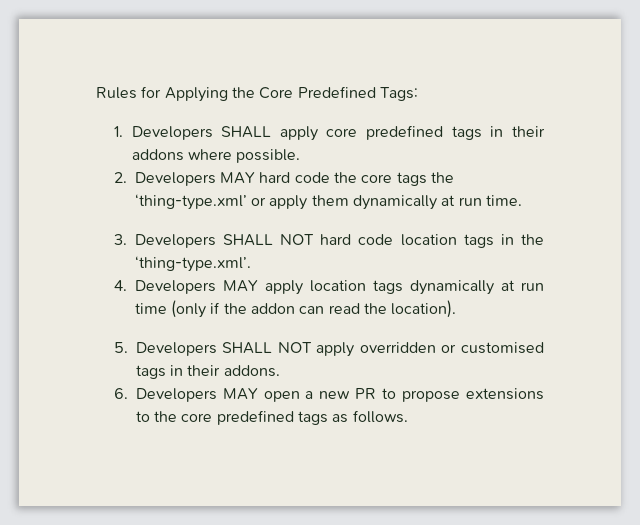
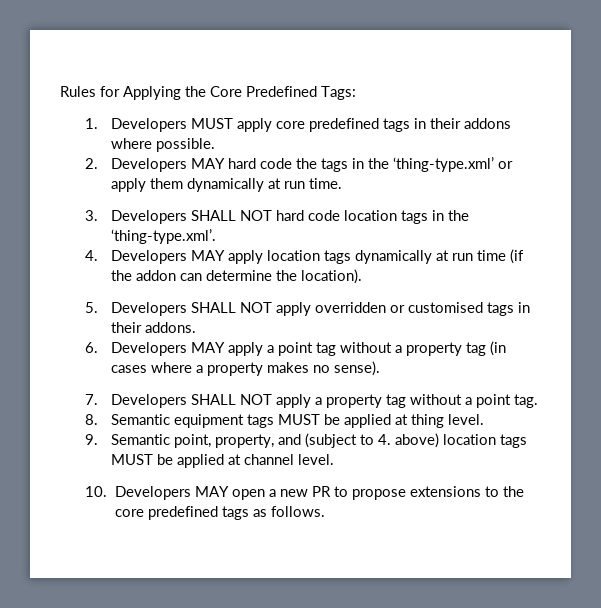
[221,126,272,138] SHALL -> [190,118,233,129] MUST
[361,172,427,186] core tags -> [320,158,364,172] tags in
[171,300,221,318] (only if -> [509,249,524,264] (if
[328,303,360,314] read -> [205,270,272,281] determine
(258, 394) none -> [227,341,506,356] [110,361,380,376] [85,394,538,408] [85,414,484,428] [85,433,527,448] [110,454,334,468] [85,486,229,500] apply a point tag without a property tag (in cases where a property makes no sense). // 7. Developers SHALL NOT apply a property tag without a point tag. // 8. Semantic equipment tags MUST be applied at thing level. // 9. Semantic point, property, and (subject to 4. above) location tags MUST be applied at channel level. // 10. Developers MAY

